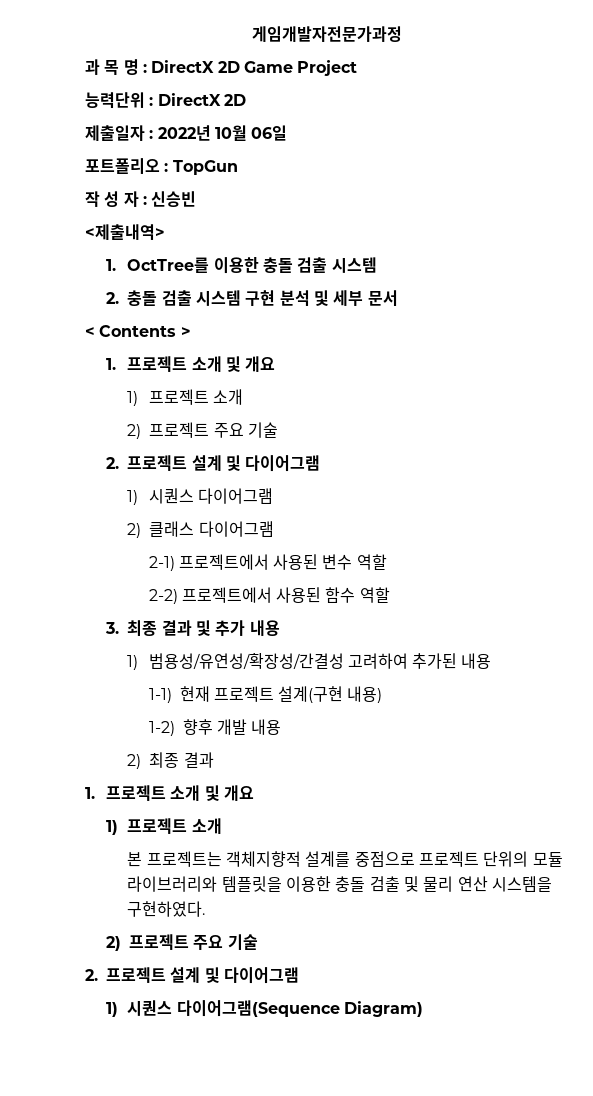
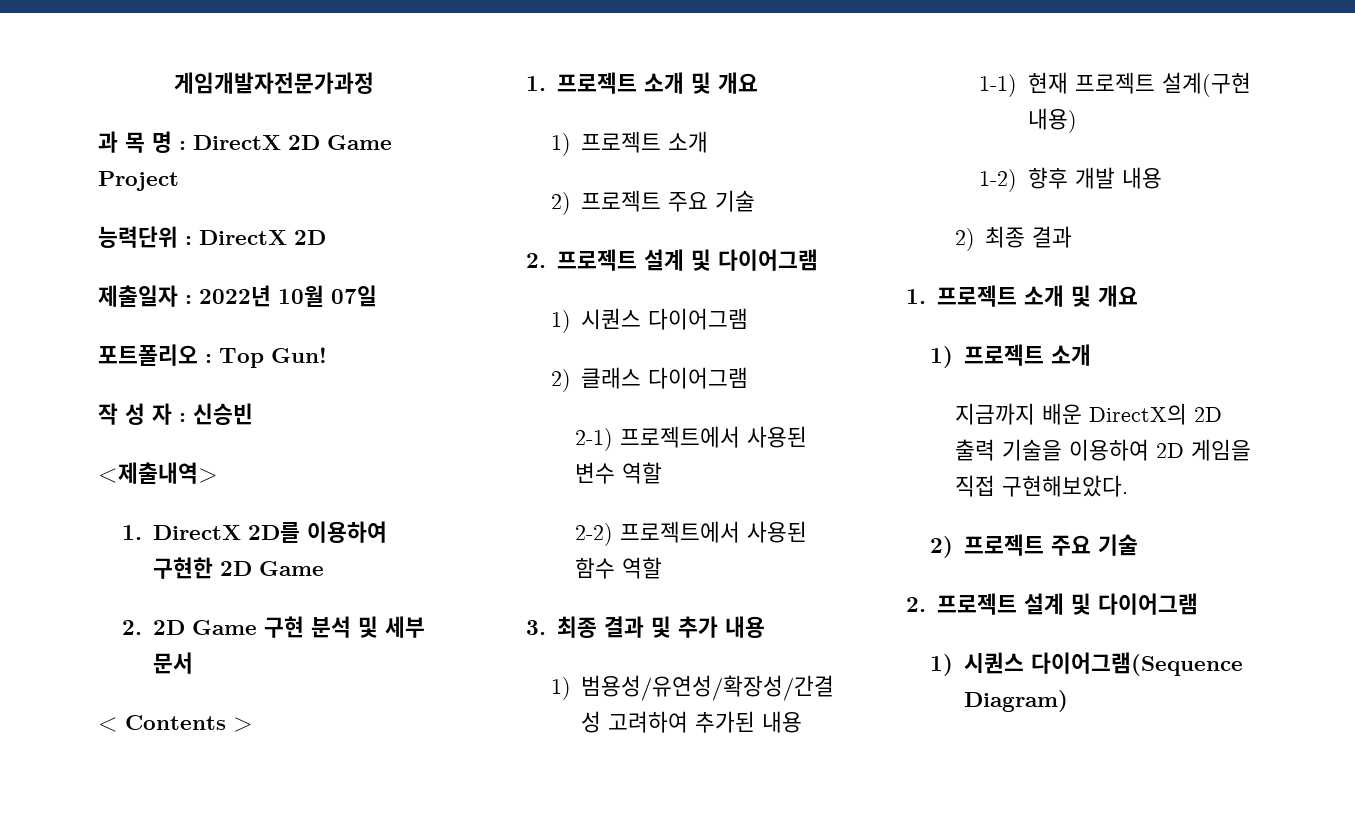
[251,125,288,141] 06일 -> [331,285,377,307] 07일
[172,160,238,175] TopGun -> [219,347,327,368] Top Gun!
[127,257,377,274] [106,290,241,306] OctTree를 이용한 충돌 검출 시스템 // 2. 충돌 검출 시스템 -> [153,521,388,543] [153,557,325,579] [122,620,258,635] DirectX 2D를 이용하여 구현한 2D Game // 2. 2D Game
[127,851,563,867] [127,876,552,892] [127,901,206,917] 본 프로젝트는 객체지향적 설계를 중점으로 프로젝트 단위의 모듈 라이브러리와 템플릿을 이용한 충돌 검출 및 물리 연산 시스템을 구현하였다. -> [954,403,1222,425] [954,439,1251,461] [954,475,1128,497] 지금까지 배운 DirectX의 2D 출력 기술을 이용하여 2D 게임을 직접 구현해보았다.

